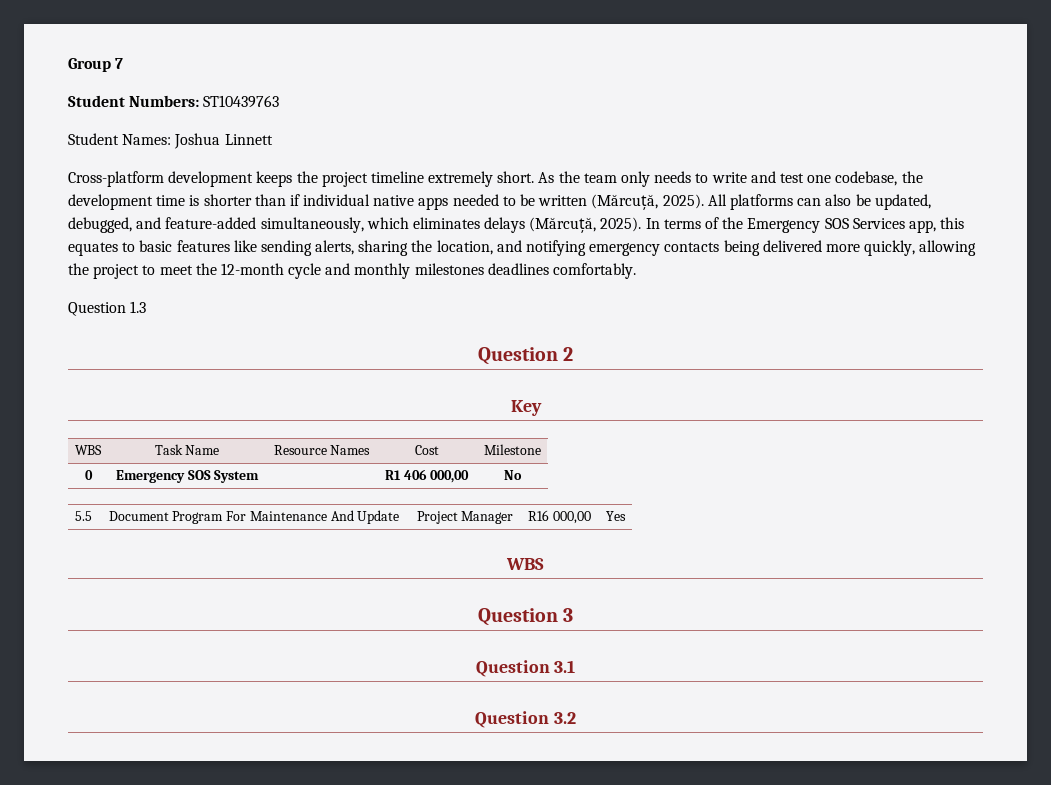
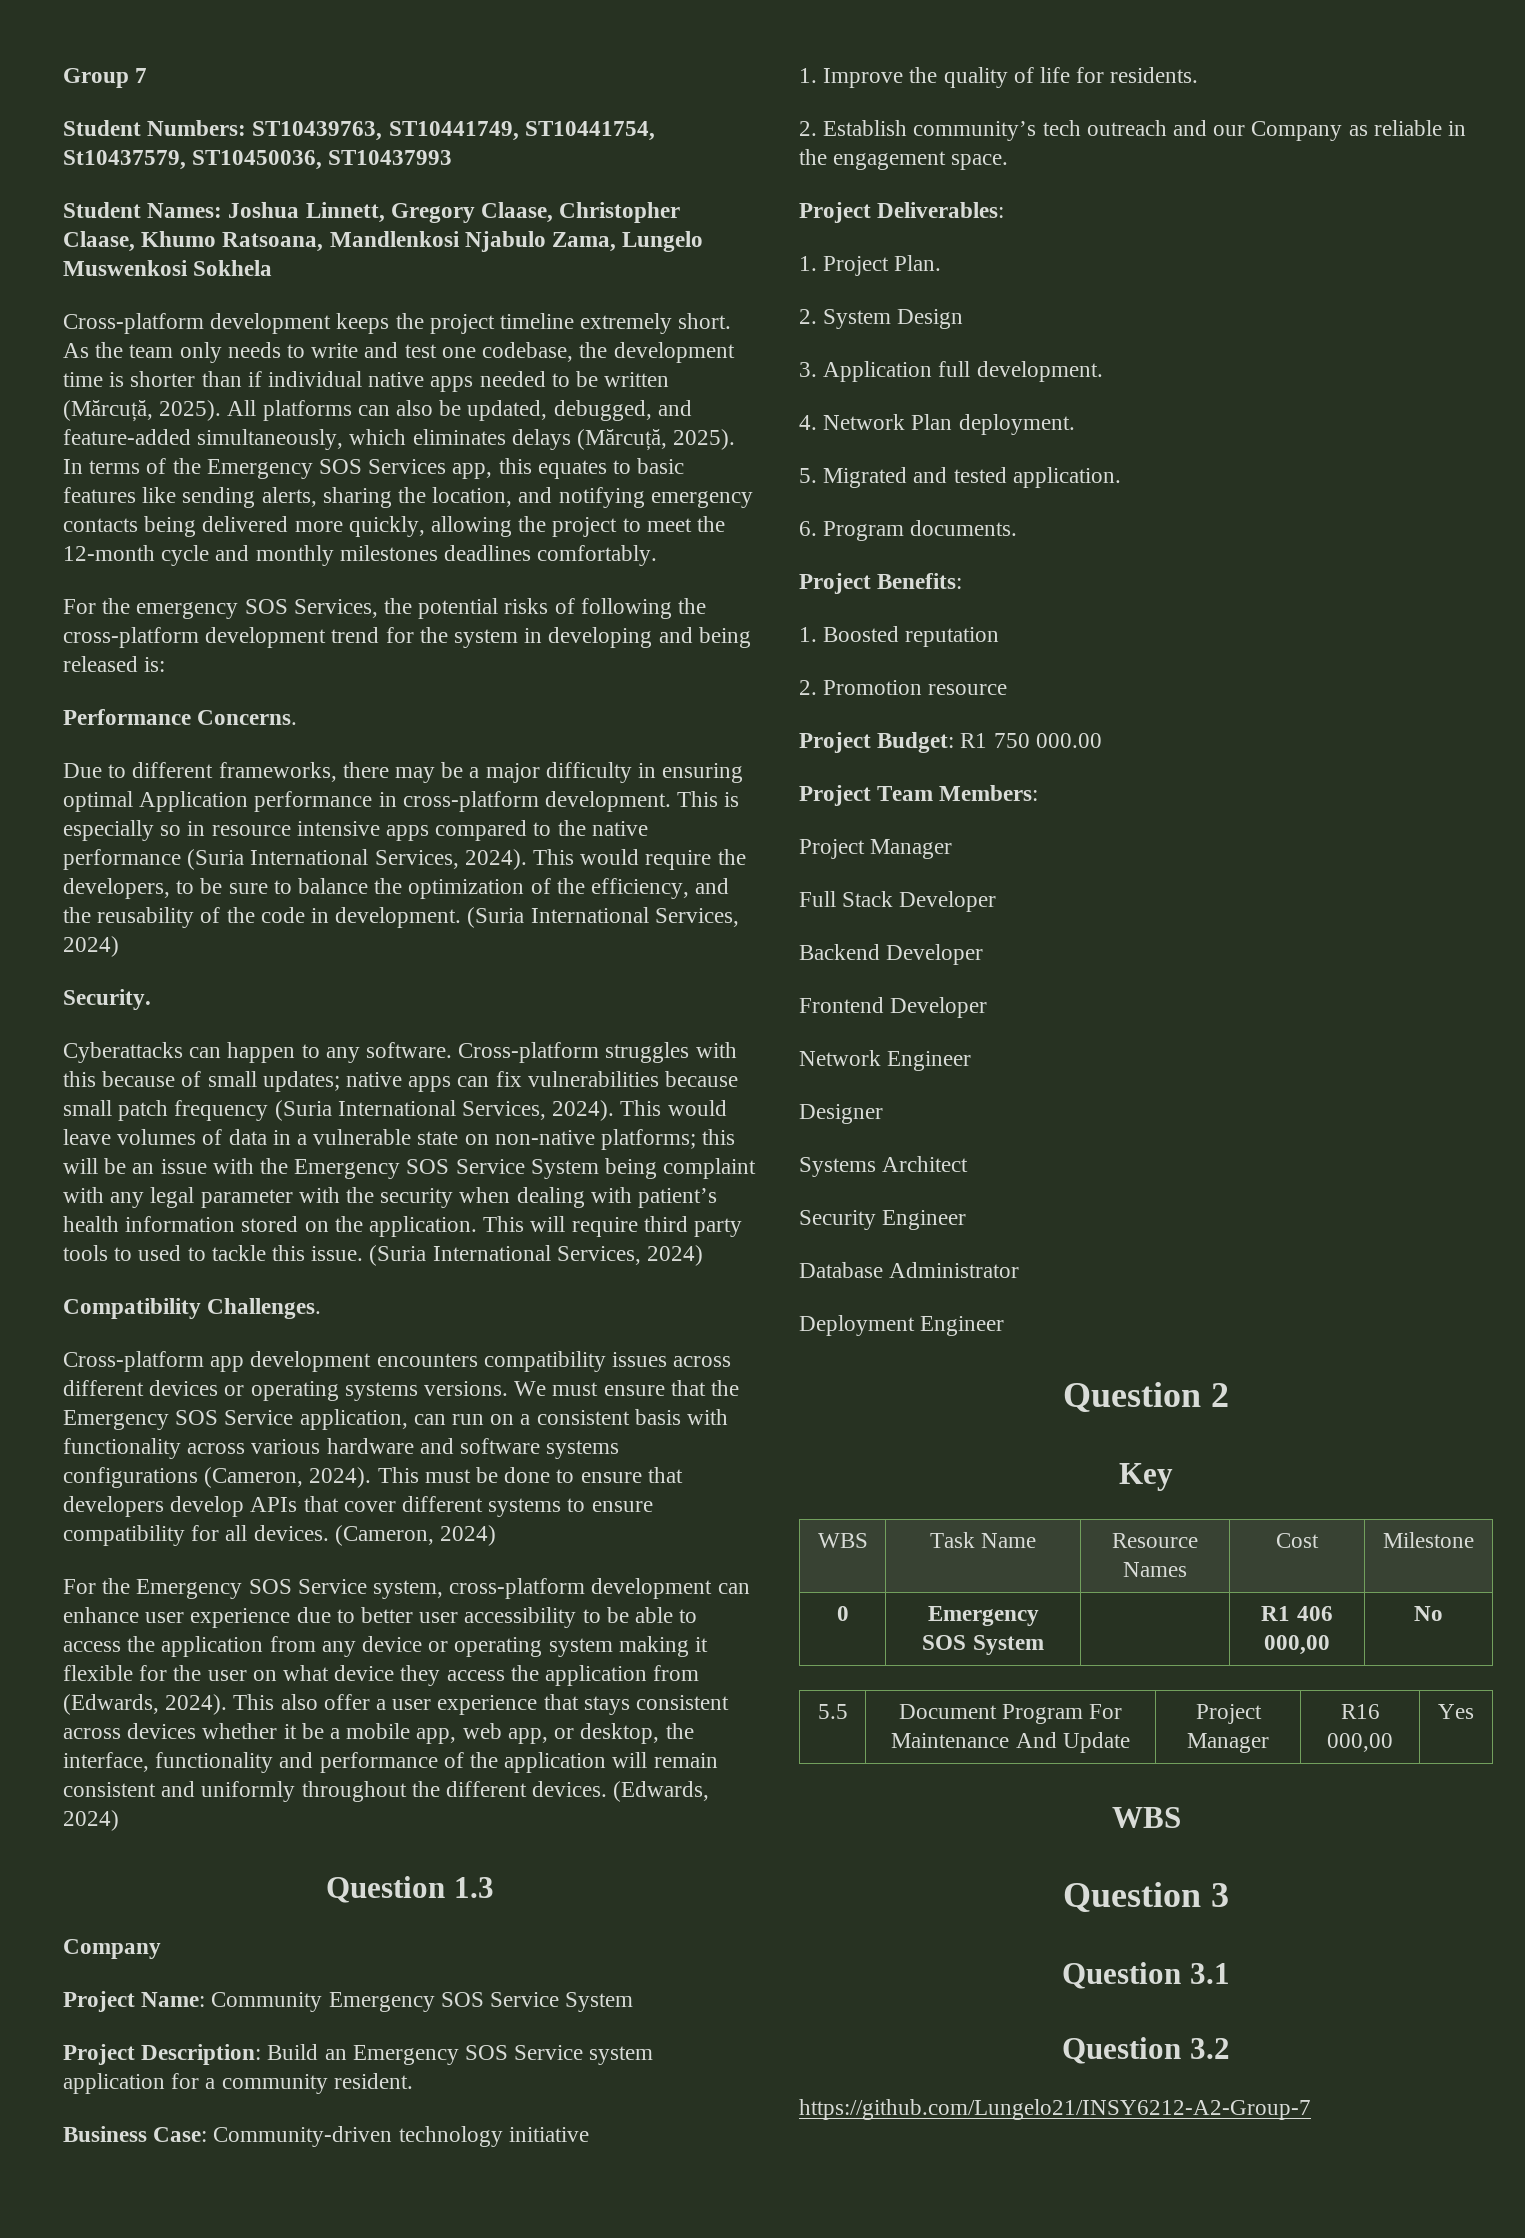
[203,95,280,108] [68,133,273,149] ST10439763 // Student Names: Joshua Linnett -> [252,121,655,141] [63,150,453,170] [63,202,681,223] [63,231,704,252] [63,260,273,276] ST10439763, ST10441749, ST10441754, St10437579, ST10450036, ST10437993 // Student Names: Joshua Linnett, Gregory Claase, Christopher Claase, Khumo Ratsoana, Mandlenkosi Njabulo Zama, Lungelo Muswenkosi Sokhela
[68,301,147,316] Question 1.3 -> [63,598,707,619] [63,627,751,648] [63,656,166,672] [63,709,298,725] [63,762,744,783] [63,791,740,812] [63,820,648,841] [63,849,746,870] [63,878,730,899] [63,907,739,928] [63,936,119,957] [63,989,151,1010] [63,1042,737,1063] [63,1071,739,1092] [63,1100,727,1121] [63,1129,736,1150] [63,1158,757,1179] [63,1187,718,1208] [63,1216,743,1237] [63,1245,704,1266] [63,1298,322,1319] [63,1351,732,1372] [63,1380,740,1401] [63,1409,729,1430] [63,1438,620,1459] [63,1467,683,1488] [63,1496,653,1517] [63,1525,497,1546] [63,1578,750,1599] [63,1607,698,1628] [63,1636,709,1657] [63,1665,700,1686] [63,1694,730,1715] [63,1723,694,1744] [63,1752,718,1773] [63,1781,710,1802] [63,1810,119,1831] [326,1876,494,1903] [63,1939,161,1959] [63,1991,634,2012] [63,2044,654,2065] [63,2073,413,2094] [63,2126,589,2147] [799,67,1199,88] [799,120,1467,141] [799,149,1009,170] [799,202,1005,223] [799,255,942,276] [799,309,964,329] [799,361,1103,382] [799,414,1075,435] [799,467,1121,488] [799,520,1018,541] [799,573,963,594] [799,626,1000,647] [799,680,1008,695] [799,732,1102,753] [799,785,1039,806] [799,839,953,859] [799,891,997,912] [799,944,984,965] [799,997,988,1018] [799,1050,972,1071] [799,1104,883,1124] [799,1156,969,1177] [799,1210,967,1230] [799,1262,1020,1278] [799,1315,1005,1336] For the emergency SOS Services, the potential risks of following the cross-platform development trend for the system in developing and being released is: // Performance Concerns. // Due to different frameworks, there may be a major difficulty in ensuring optimal Application performance in cross-platform development. This is especially so in resource intensive apps compared to the native performance (Suria International Services, 2024). This would require the developers, to be sure to balance the optimization of the efficiency, and the reusability of the code in development. (Suria International Services, 2024) // Security. // Cyberattacks can happen to any software. Cross-platform struggles with this because of small updates; native apps can fix vulnerabilities because small patch frequency (Suria International Services, 2024). This would leave volumes of data in a vulnerable state on non-native platforms; this will be an issue with the Emergency SOS Service System being complaint with any legal parameter with the security when dealing with patient’s health information stored on the application. This will require third party tools to used to tackle this issue. (Suria International Services, 2024) // Compatibility Challenges. // Cross-platform app development encounters compatibility issues across different devices or operating systems versions. We must ensure that the Emergency SOS Service application, can run on a consistent basis with functionality across various hardware and software systems configurations (Cameron, 2024). This must be done to ensure that developers develop APIs that cover different systems to ensure compatibility for all devices. (Cameron, 2024) // For the Emergency SOS Service system, cross-platform development can enhance user experience due to better user accessibility to be able to access the application from any device or operating system making it flexible for the user on what device they access the application from (Edwards, 2024). This also offer a user experience that stays consistent across devices whether it be a mobile app, web app, or desktop, the interface, functionality and performance of the application will remain consistent and uniformly throughout the different devices. (Edwards, 2024) // Question 1.3 // Company // Project Name: Community Emergency SOS Service System // Project Description: Build an Emergency SOS Service system application for a community resident. // Business Case: Community-driven technology initiative // 1. Improve the quality of life for residents. // 2. Establish community’s tech outreach and our Company as reliable in the engagement space. // Project Deliverables: // 1. Project Plan. // 2. System Design // 3. Application full development. // 4. Network Plan deployment. // 5. Migrated and tested application. // 6. Program documents. // Project Benefits: // 1. Boosted reputation // 2. Promotion resource // Project Budget: R1 750 000.00 // Project Team Members: // Project Manager // Full Stack Developer // Backend Developer // Frontend Developer // Network Engineer // Designer // Systems Architect // Security Engineer // Database Administrator // Deployment Engineer
(576, 718) none -> [799,2099,1311,2120] // https://github.com/Lungelo21/INSY6212-A2-Group-7

